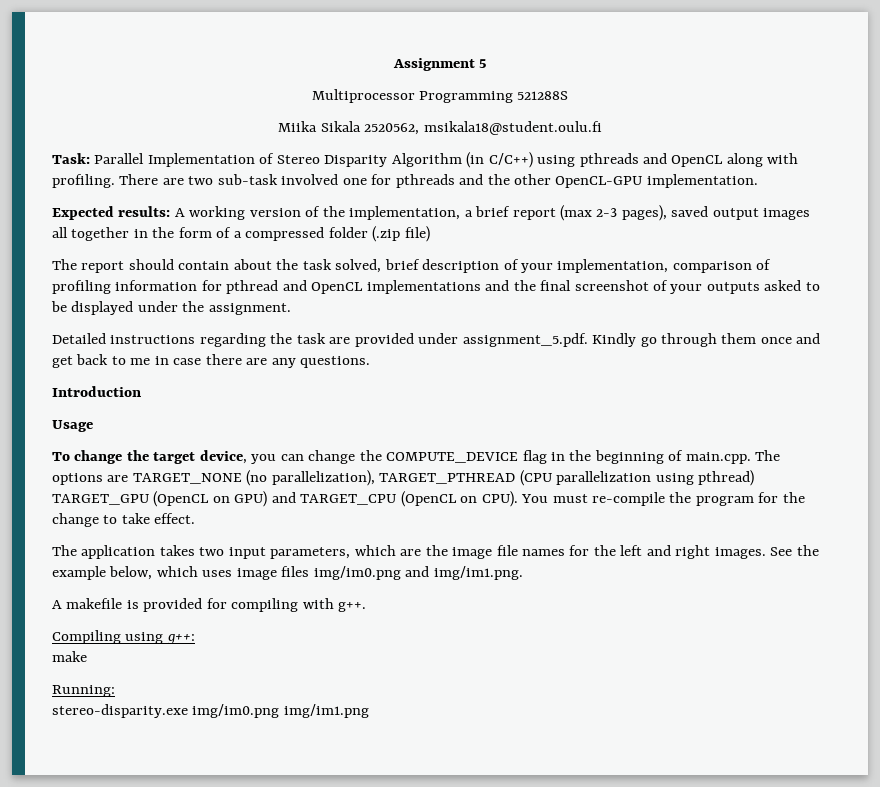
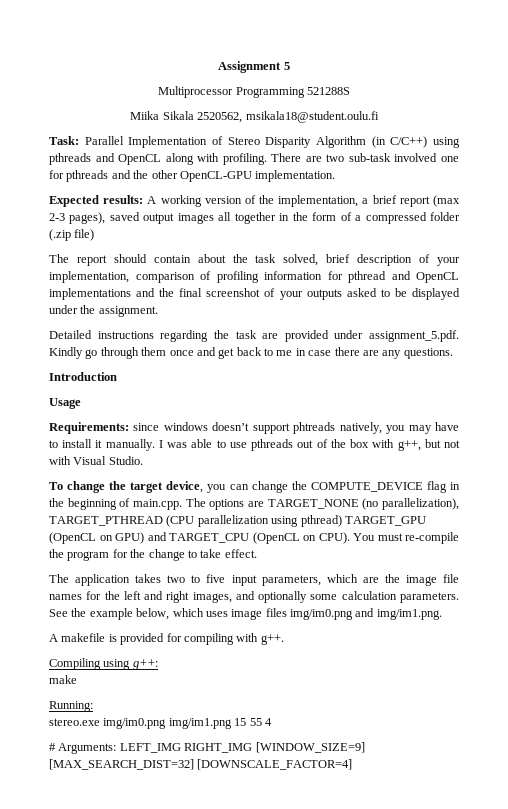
(93, 426) none -> [49,422,460,434] [49,439,461,451] [49,456,143,465] // Requirements: since windows doesn’t support phtreads natively, you may have to install it manually. I was able to use pthreads out of the box with g++, but not with Visual Studio.
(225, 551) none -> [191,574,226,583] to five
[714,547,766,559] images. -> [192,591,459,603] images, and optionally some calculation parameters.
[52,704,188,718] stereo-disparity.exe -> [49,718,100,726] stereo.exe
(369, 711) none -> [234,718,272,726] [49,742,365,754] [49,759,353,770] 15 55 4 // # Arguments: LEFT_IMG RIGHT_IMG [WINDOW_SIZE=9] [MAX_SEARCH_DIST=32] [DOWNSCALE_FACTOR=4]

